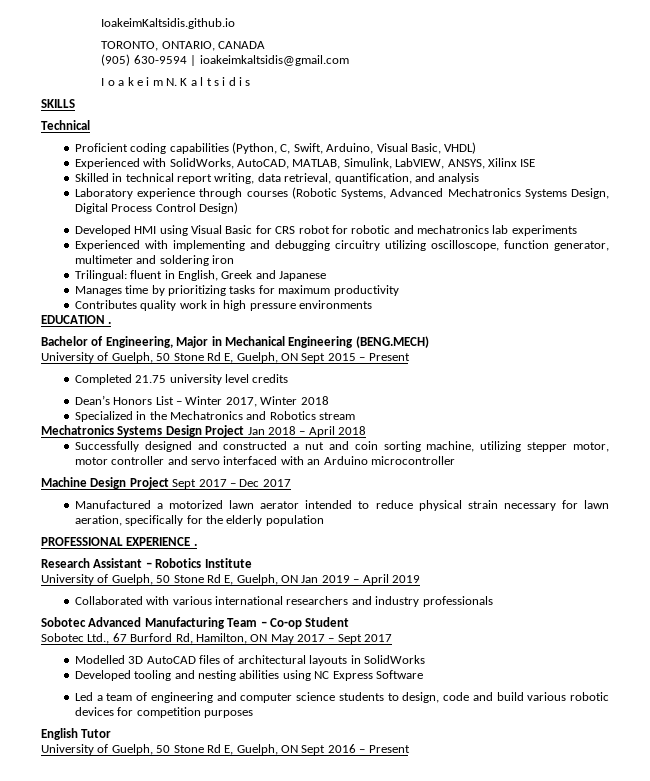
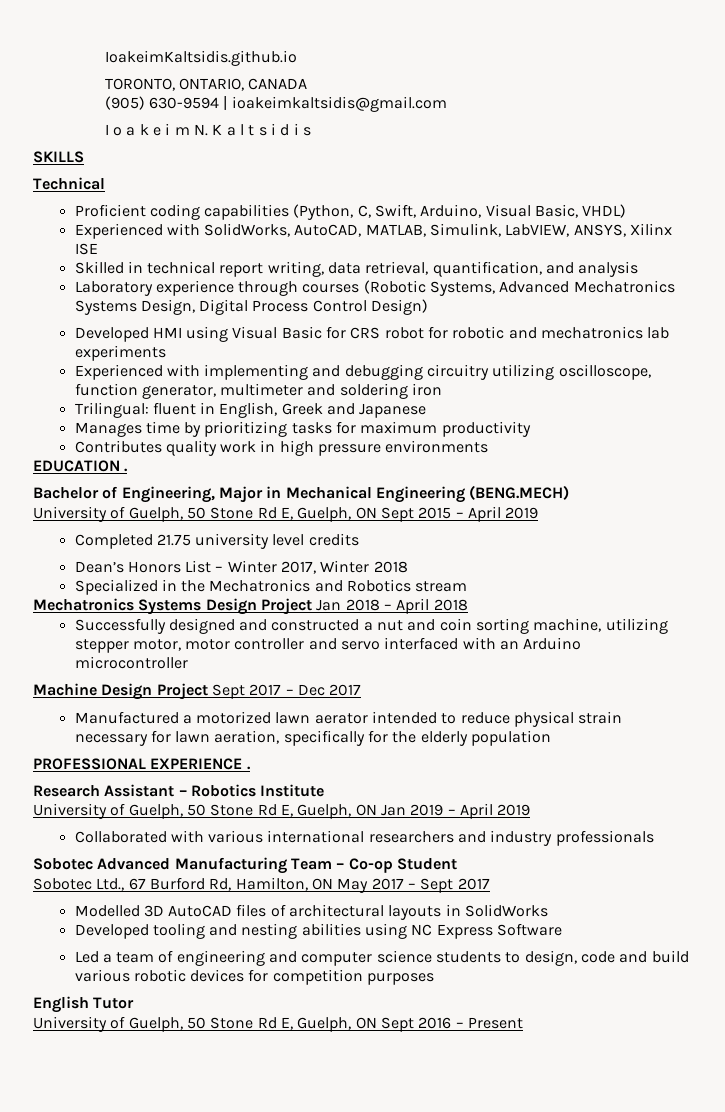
[368,353,410,361] Present -> [467,506,539,522] April 2019

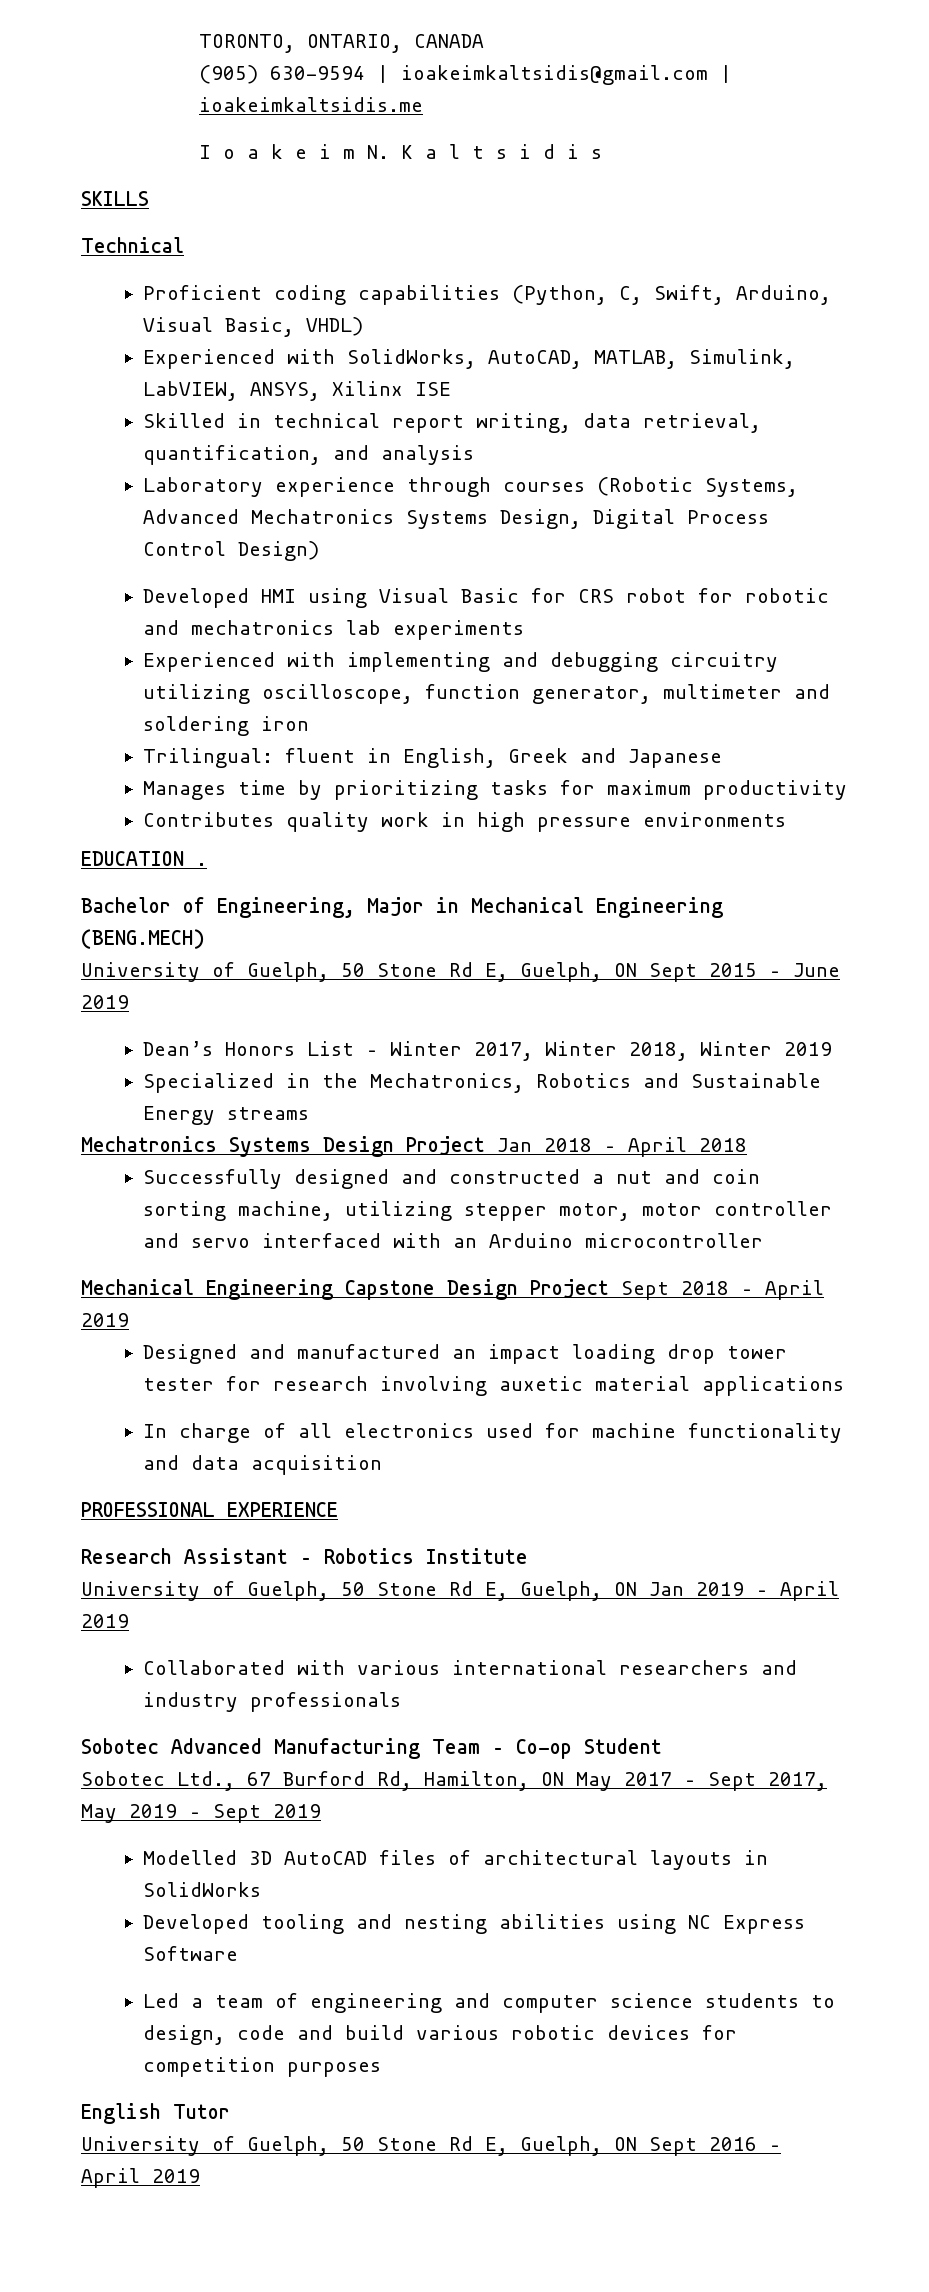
[104,50,297,66] IoakeimKaltsidis.github.io // -> (199, 43) none
(447, 104) none -> [720,65,733,83] [199,97,424,112] | ioakeimkaltsidis.me
[467,506,539,522] [74,533,359,549] April 2019 // Completed 21.75 university level credits -> [793,963,840,977] [81,995,129,1009] June 2019
[373,561,408,573] 2018 -> [628,1041,832,1061] 2018, Winter 2019
[209,579,468,592] Mechatronics and Robotics stream -> [369,1073,821,1093] [142,1106,309,1125] Mechatronics, Robotics and Sustainable Energy streams
[33,683,362,700] [74,711,623,727] [74,730,552,746] Machine Design Project Sept 2017 – Dec 2017 // Manufactured a motorized lawn aerator intended to reduce physical strain necessary for lawn aeration, specifically for the elderly population -> [81,1279,824,1300] [81,1313,129,1327] [142,1344,787,1364] [142,1376,844,1396] [142,1423,842,1443] [142,1455,382,1475] Mechanical Engineering Capstone Design Project Sept 2018 – April 2019 // Designed and manufactured an impact loading drop tower tester for research involving auxetic material applications // In charge of all electronics used for machine functionality and data acquisition
[246,766,251,770] . -> (338, 1509) none
[457,878,490,890] 2017 -> [768,1772,827,1791] [81,1804,321,1823] 2017, May 2019 – Sept 2019
[467,1017,523,1029] Present -> [81,2168,200,2188] April 2019

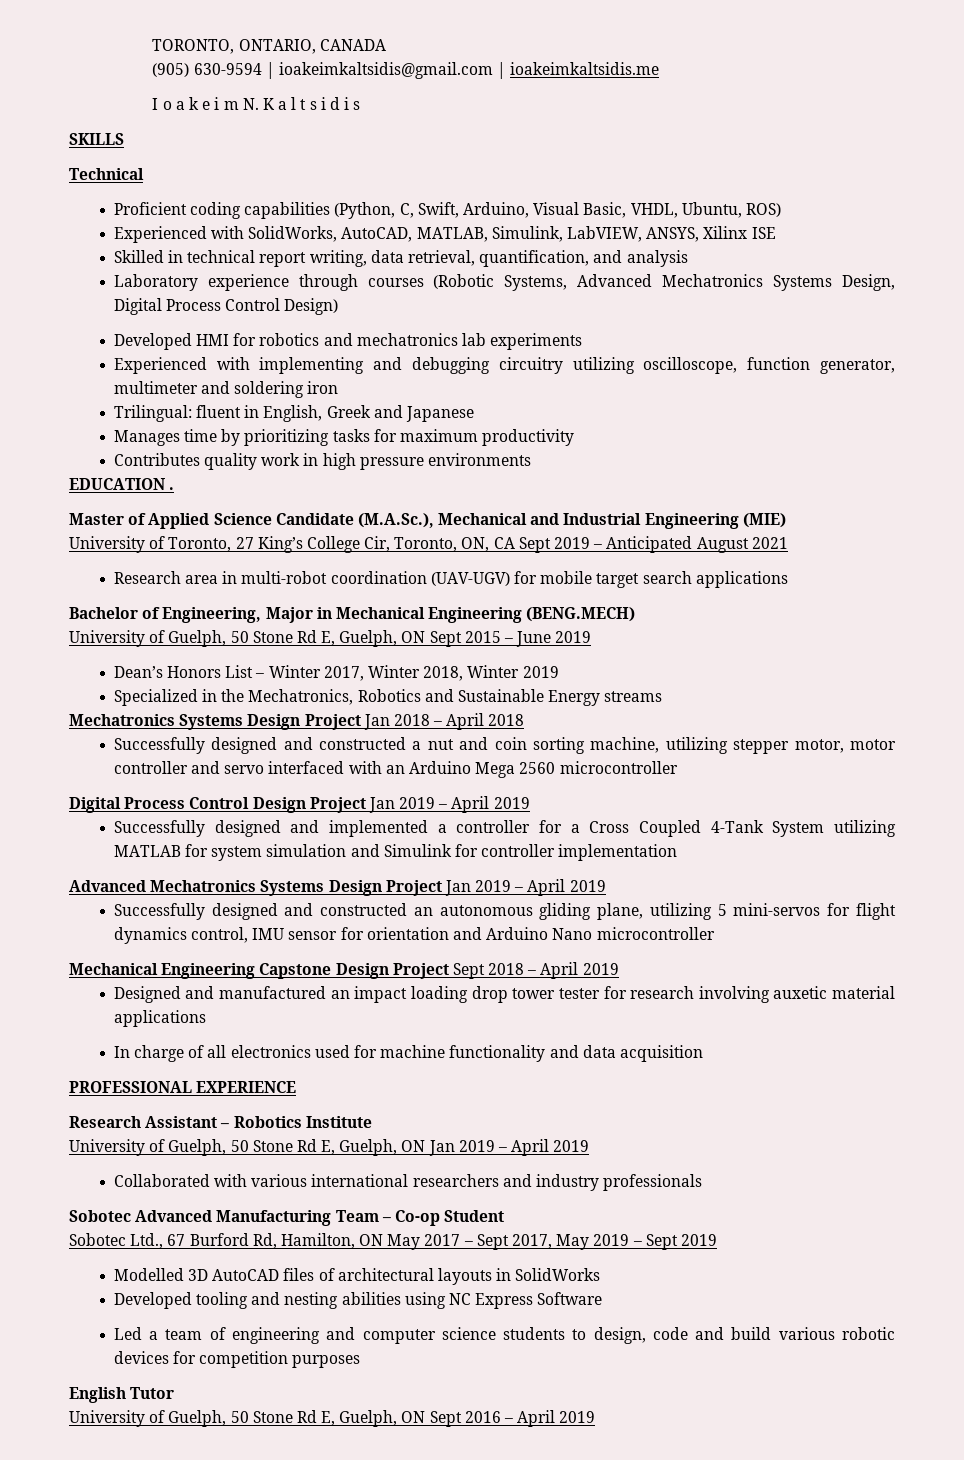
[305,317,363,336] VHDL) -> [630,202,781,218] VHDL, Ubuntu, ROS)
[307,588,829,608] using Visual Basic for CRS robot for robotic -> [233,333,320,346] for robotics
(207, 864) none -> [69,513,786,529] [69,536,788,553] [113,571,788,588] // Master of Applied Science Candidate (M.A.Sc.), Mechanical and Industrial Engineering (MIE) // University of Toronto, 27 King’s College Cir, Toronto, ON, CA Sept 2019 – Anticipated August 2021 // Research area in multi-robot coordination (UAV-UGV) for mobile target search applications
(573, 1240) none -> [475,761,678,778] [69,796,530,813] [113,820,896,837] [113,844,678,861] [69,879,606,896] [113,903,896,920] [113,927,593,944] Mega 2560 microcontroller // Digital Process Control Design Project Jan 2019 – April 2019 // Successfully designed and implemented a controller for a Cross Coupled 4-Tank System utilizing MATLAB for system simulation and Simulink for controller implementation // Advanced Mechatronics Systems Design Project Jan 2019 – April 2019 // Successfully designed and constructed an autonomous gliding plane, utilizing 5 mini-servos for flight dynamics control, IMU sensor for orientation and Arduino Nano

